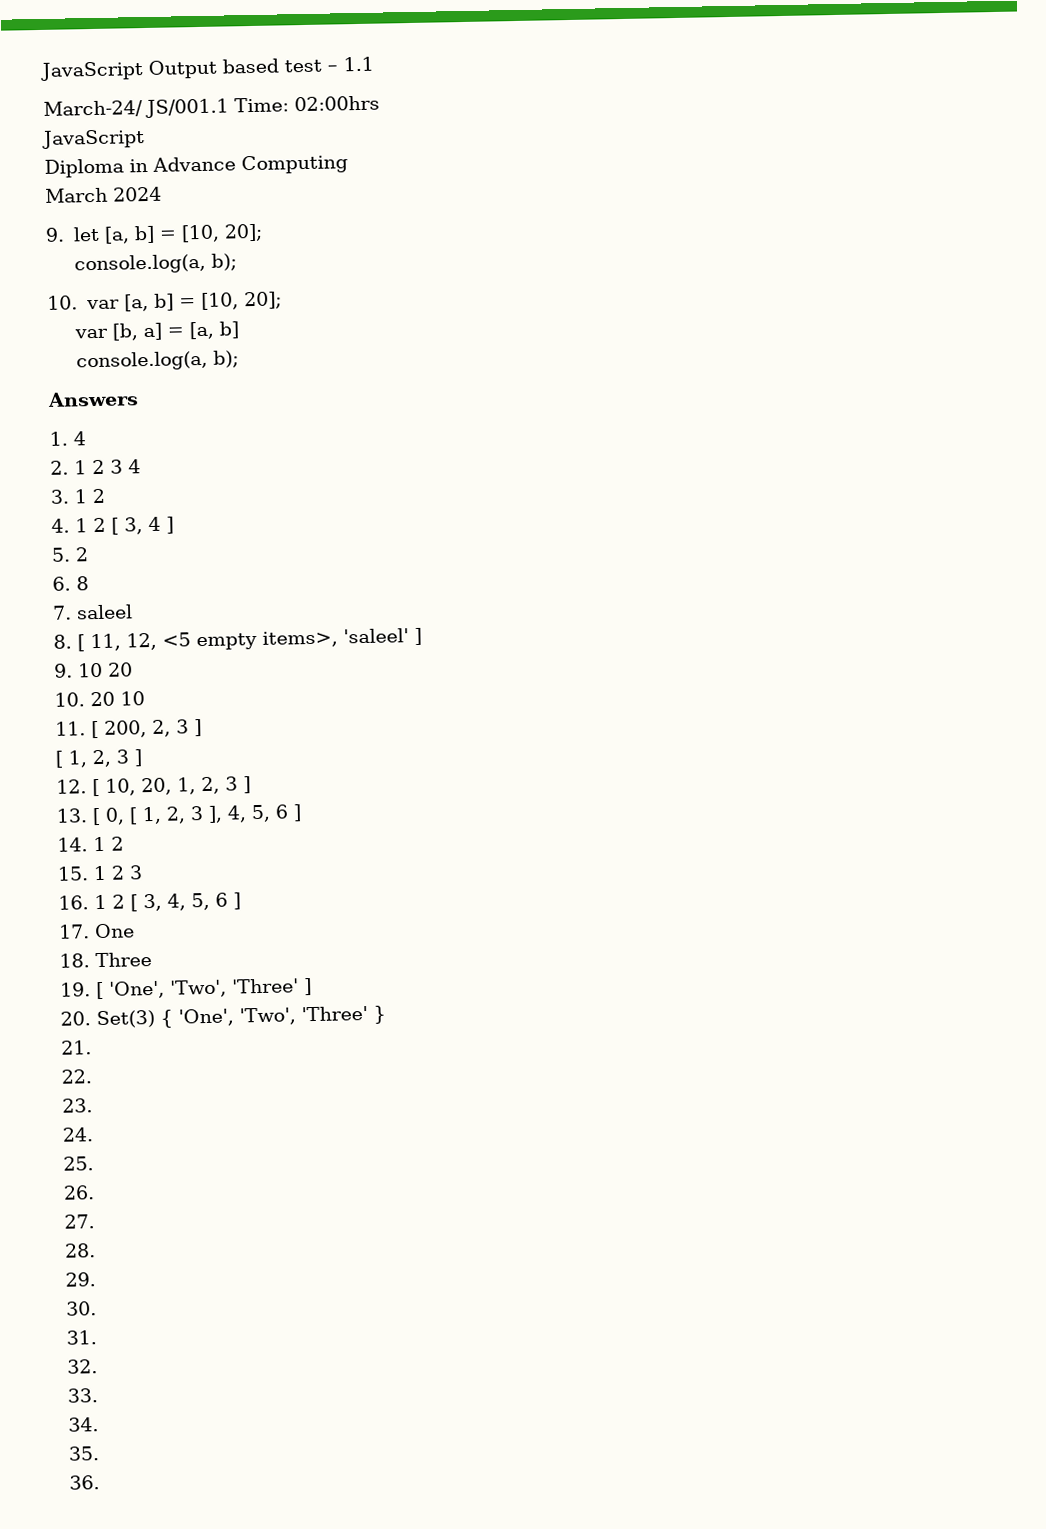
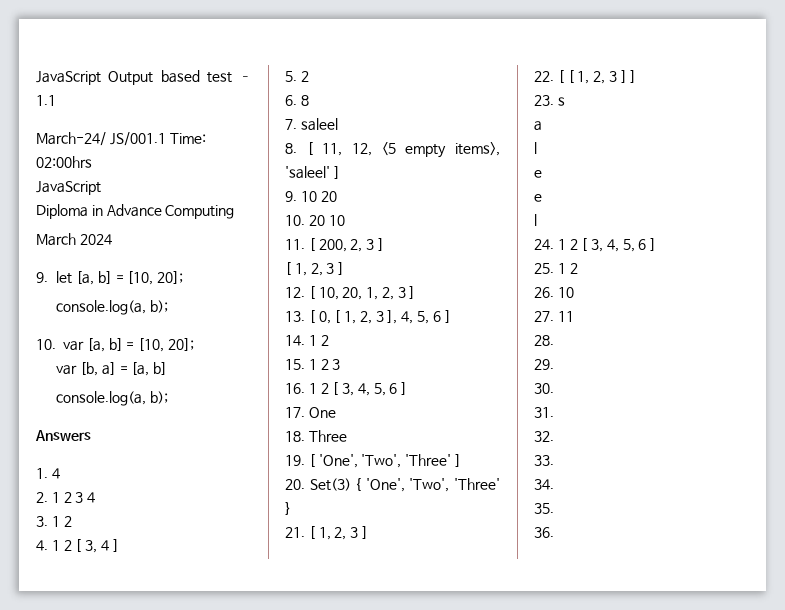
[61,1069,92,1084] [62,1098,93,1113] [62,1127,94,1142] // 22. // 23. // 24. -> [308,526,368,540] [534,70,637,84] [534,95,565,106] [534,121,542,131] [534,142,537,154] [534,170,542,178] [534,194,542,202] [534,214,537,226] [534,238,657,252] [ 1, 2, 3 ] // 22. [ [ 1, 2, 3 ] ] // 23. s // a // l // e // e // l // 24. 1 2 [ 3, 4, 5, 6 ]
(94, 1163) none -> [557,263,578,274] 1 2
(95, 1192) none -> [557,287,574,298] 10
(95, 1221) none -> [557,311,574,322] 11

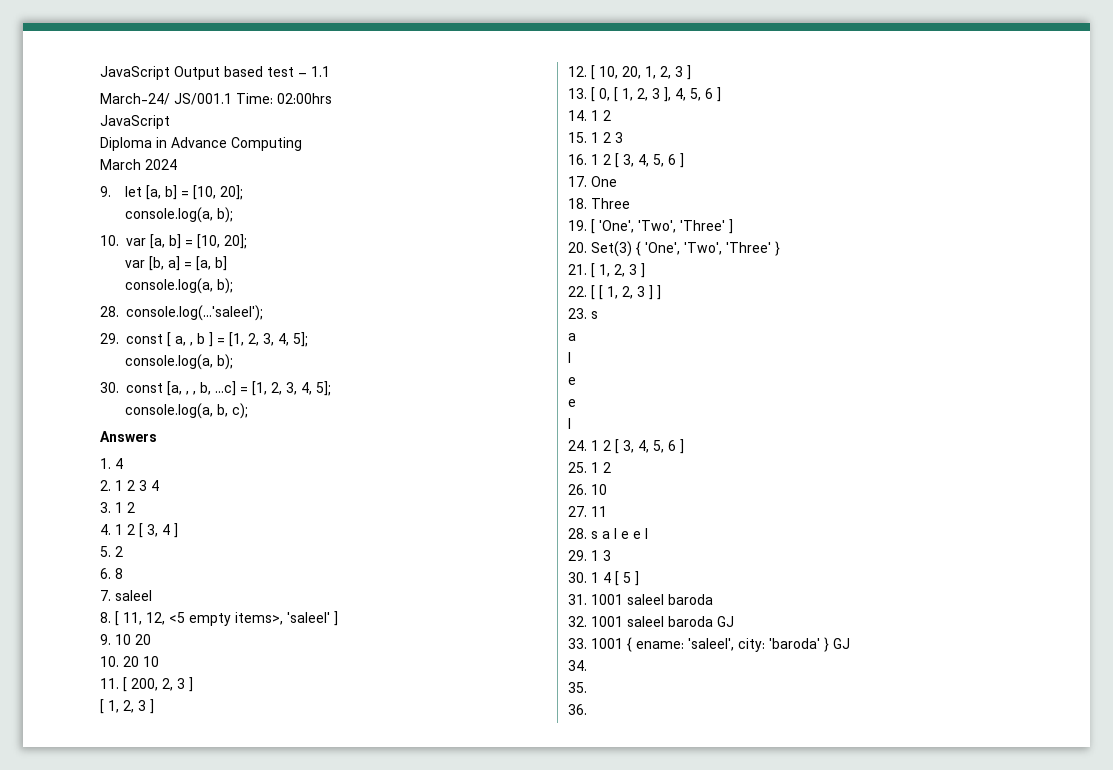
(169, 397) none -> [100,305,263,321] [100,332,308,347] [124,354,233,370] [100,381,331,396] [124,403,248,419] // 28. console.log(...'saleel'); // 29. const [ a, , b ] = [1, 2, 3, 4, 5]; // console.log(a, b); // 30. const [a, , , b, ...c] = [1, 2, 3, 4, 5]; // console.log(a, b, c);
[534,359,554,370] [534,383,554,394] [534,407,554,418] [534,431,554,442] [534,455,554,466] // 29. // 30. // 31. // 32. // 33. -> [591,528,648,539] [568,550,611,561] [568,571,639,586] [568,594,713,605] [568,616,734,627] [568,637,850,652] s a l e e l // 29. 1 3 // 30. 1 4 [ 5 ] // 31. 1001 saleel baroda // 32. 1001 saleel baroda GJ // 33. 1001 { ename: 'saleel', city: 'baroda' } GJ

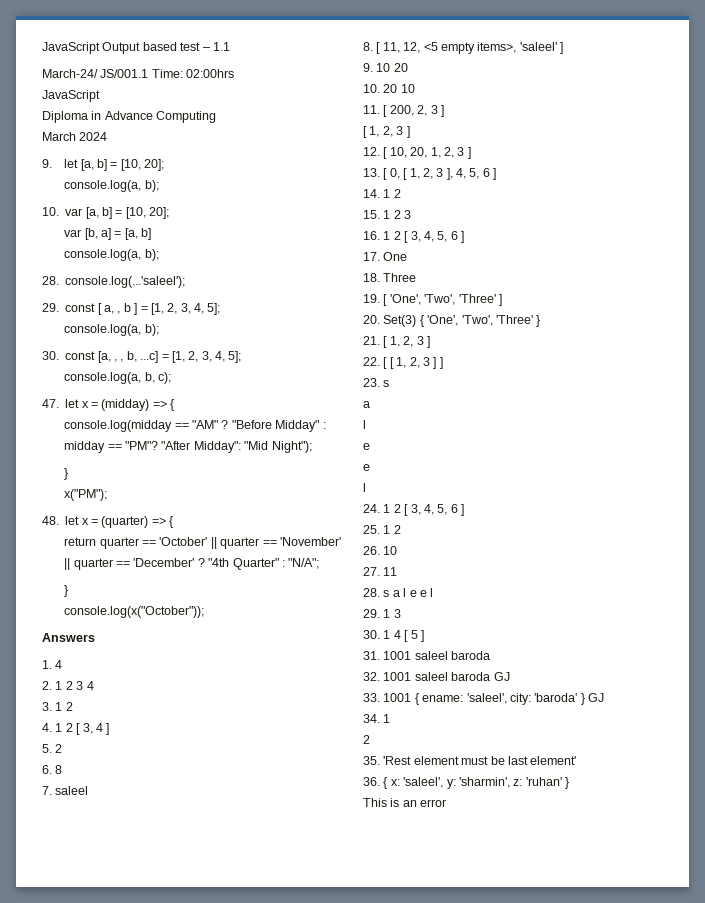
(248, 411) none -> [42,399,175,411] [64,420,326,432] [64,441,312,453] [64,468,69,480] [64,489,108,501] [42,516,174,528] [64,537,341,549] [64,558,320,570] [64,585,69,597] [64,606,205,618] // 47. let x = (midday) => { // console.log(midday == "AM" ? "Before Midday" : midday == "PM"? "After Midday": "Mid Night"); // } // x("PM"); // 48. let x = (quarter) => { // return quarter == 'October' || quarter == 'November' || quarter == 'December' ? "4th Quarter" : "N/A"; // } // console.log(x("October"));
(587, 665) none -> [383,714,391,723] [363,735,370,744] 1 // 2
[568,704,587,715] // 36. -> [383,756,577,765] [363,777,569,789] [363,798,447,807] 'Rest element must be last element' // 36. { x: 'saleel', y: 'sharmin', z: 'ruhan' } // This is an error

